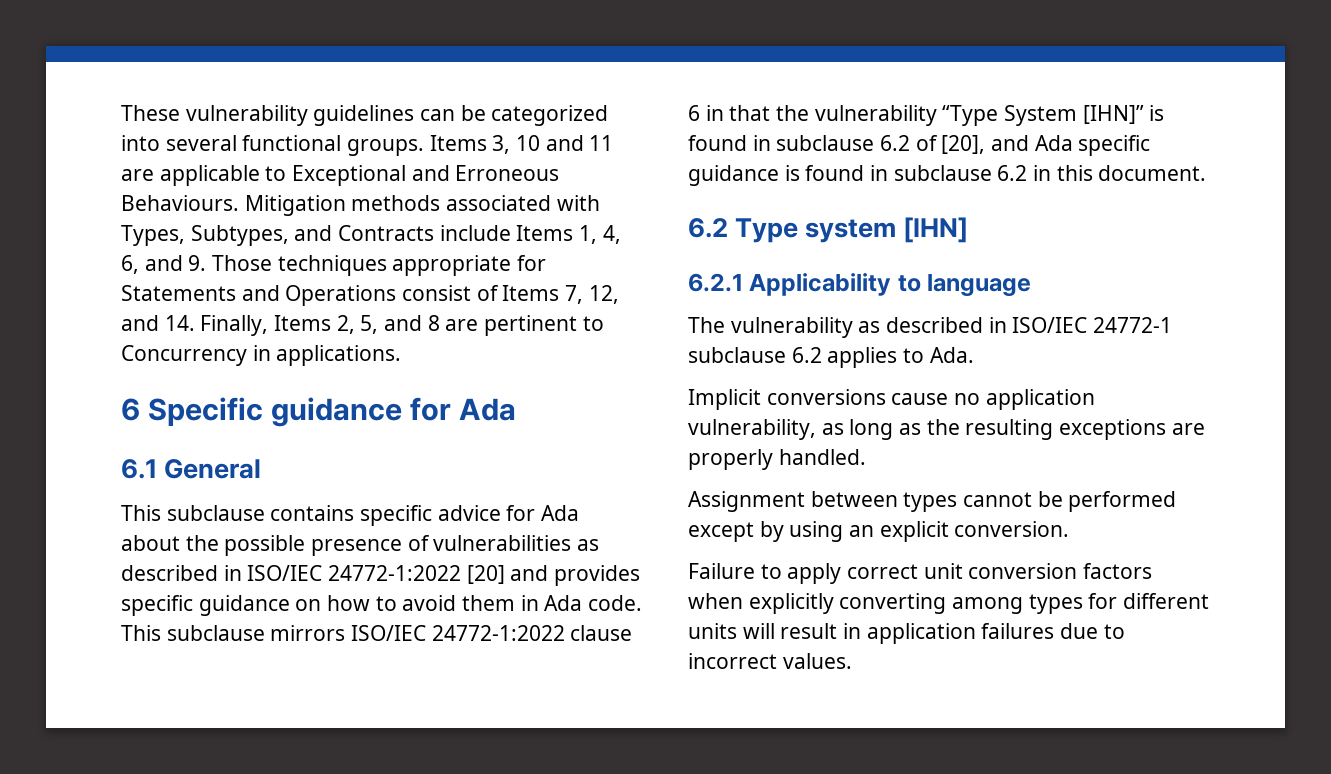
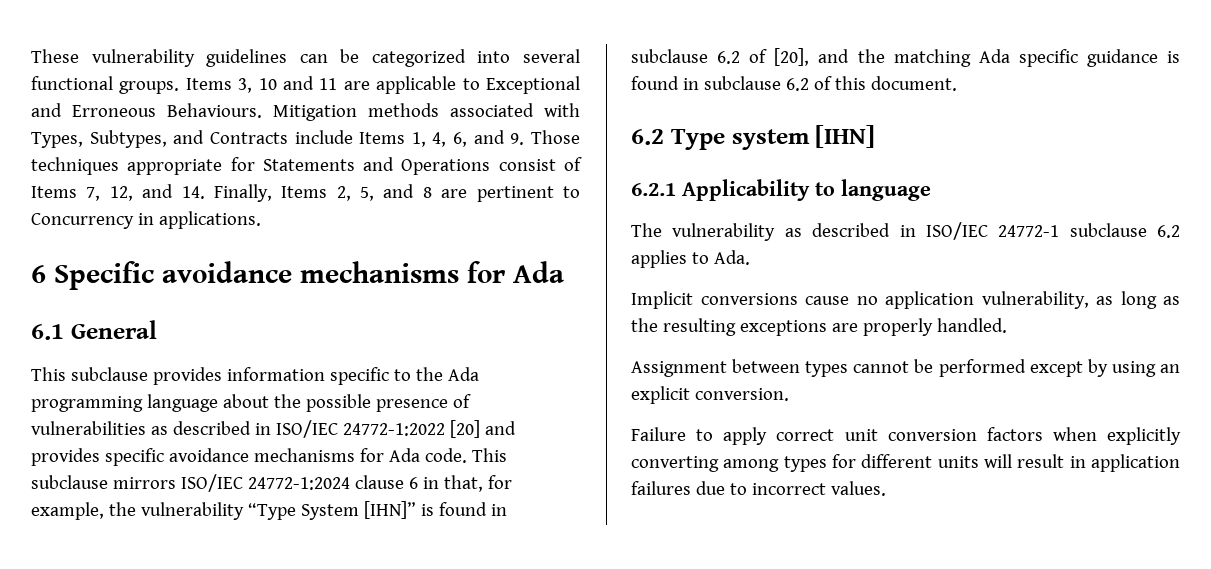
[271,397,403,427] guidance -> [162,261,459,283] avoidance mechanisms
[270,505,580,526] contains specific advice for Ada -> [152,367,479,385] [31,394,218,412] provides information specific to the Ada programming language
[198,595,539,616] guidance on how to avoid them in -> [168,448,384,462] avoidance mechanisms for
[431,625,565,641] 24772-1:2022 -> [247,477,350,490] 24772-1:2024
[729,105,771,121] that -> [443,475,512,492] [31,502,104,520] that, for example,
(1030, 143) none -> [857,49,971,67] the matching
[1033,165,1052,181] in -> [813,76,832,90] of

